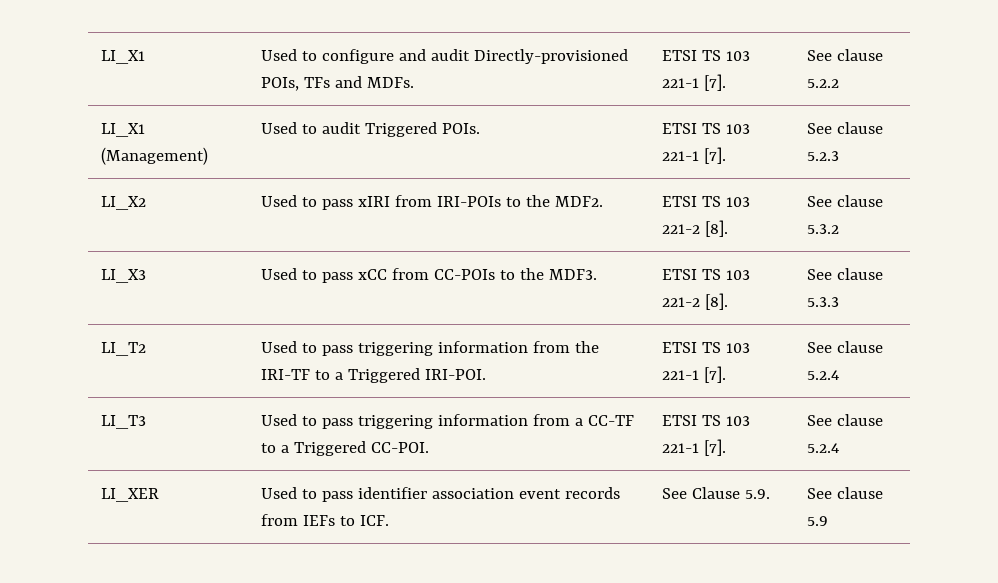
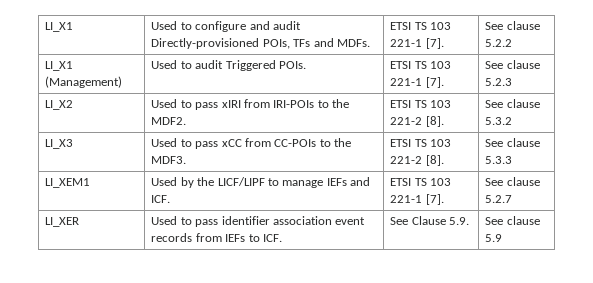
[101,342,147,356] [261,341,600,356] [261,368,487,383] [662,342,751,353] [662,366,727,383] [807,341,884,353] [807,370,840,380] [101,415,147,429] [261,414,635,429] [261,441,430,456] [662,415,751,426] [662,439,727,456] [807,414,884,426] [807,443,840,453] LI_T2 | Used to pass triggering information from the IRI-TF to a Triggered IRI-POI. | ETSI TS 103 221-1 [7]. | See clause 5.2.4 // LI_T3 | Used to pass triggering information from a CC-TF to a Triggered CC-POI. | ETSI TS 103 221-1 [7]. | See clause 5.2.4 -> [45,178,91,188] [151,177,371,188] [151,195,171,203] [390,178,452,186] [390,194,444,205] [485,177,540,186] [485,195,513,203] LI_XEM1 | Used by the LICF/LIPF to manage IEFs and ICF. | ETSI TS 103 221-1 [7]. | See clause 5.2.7

